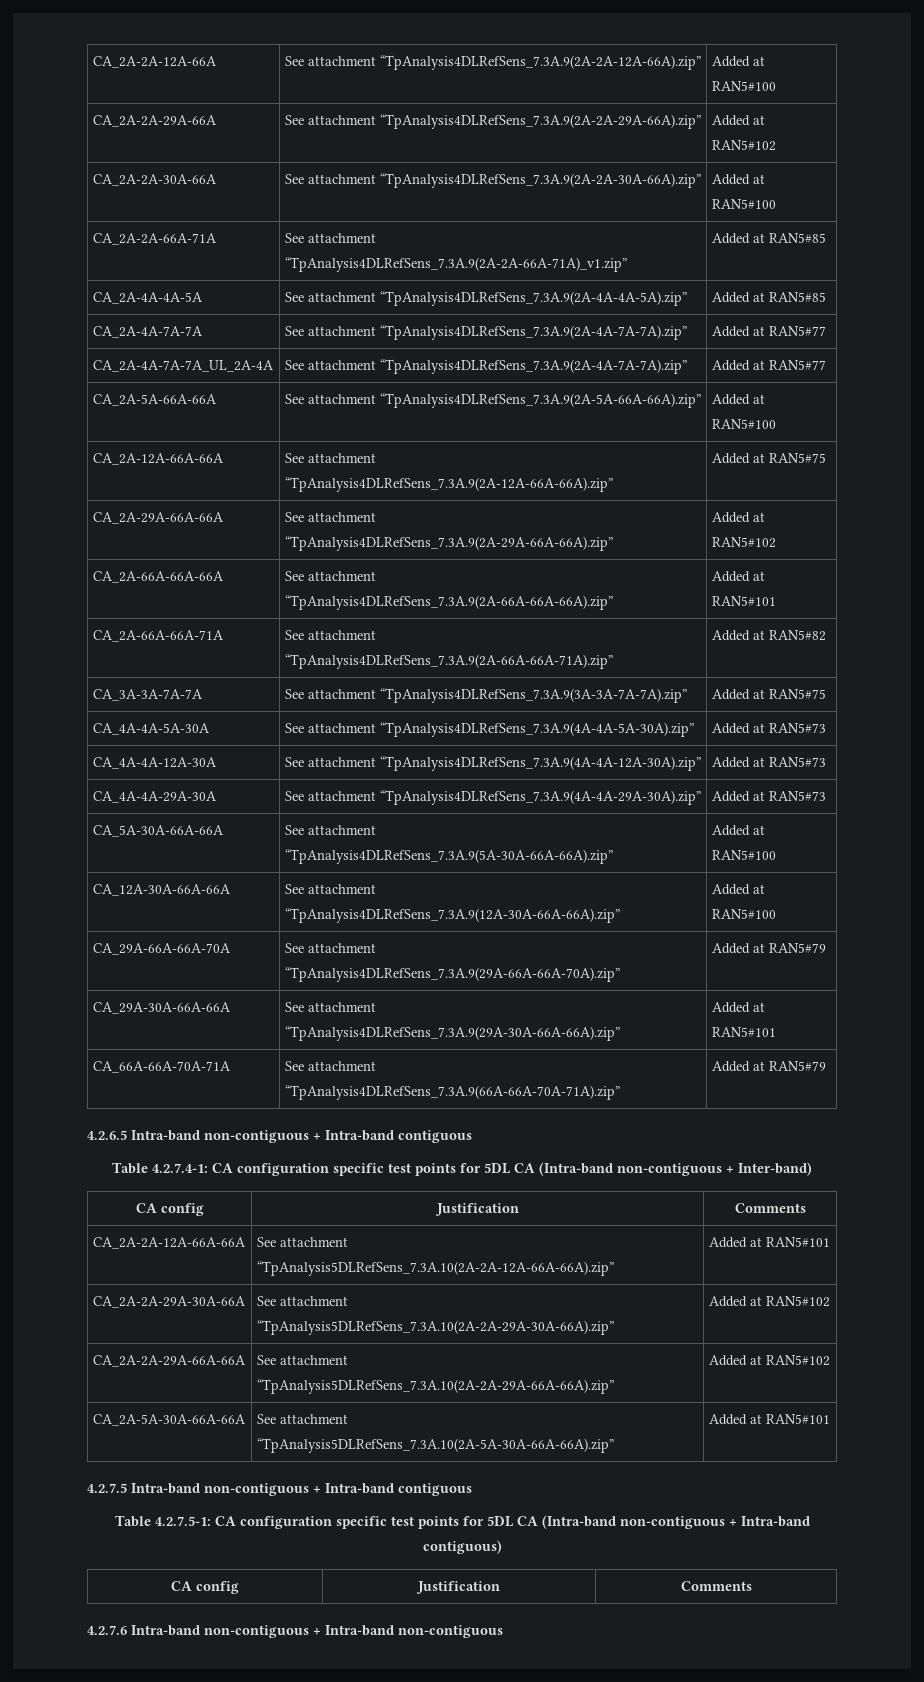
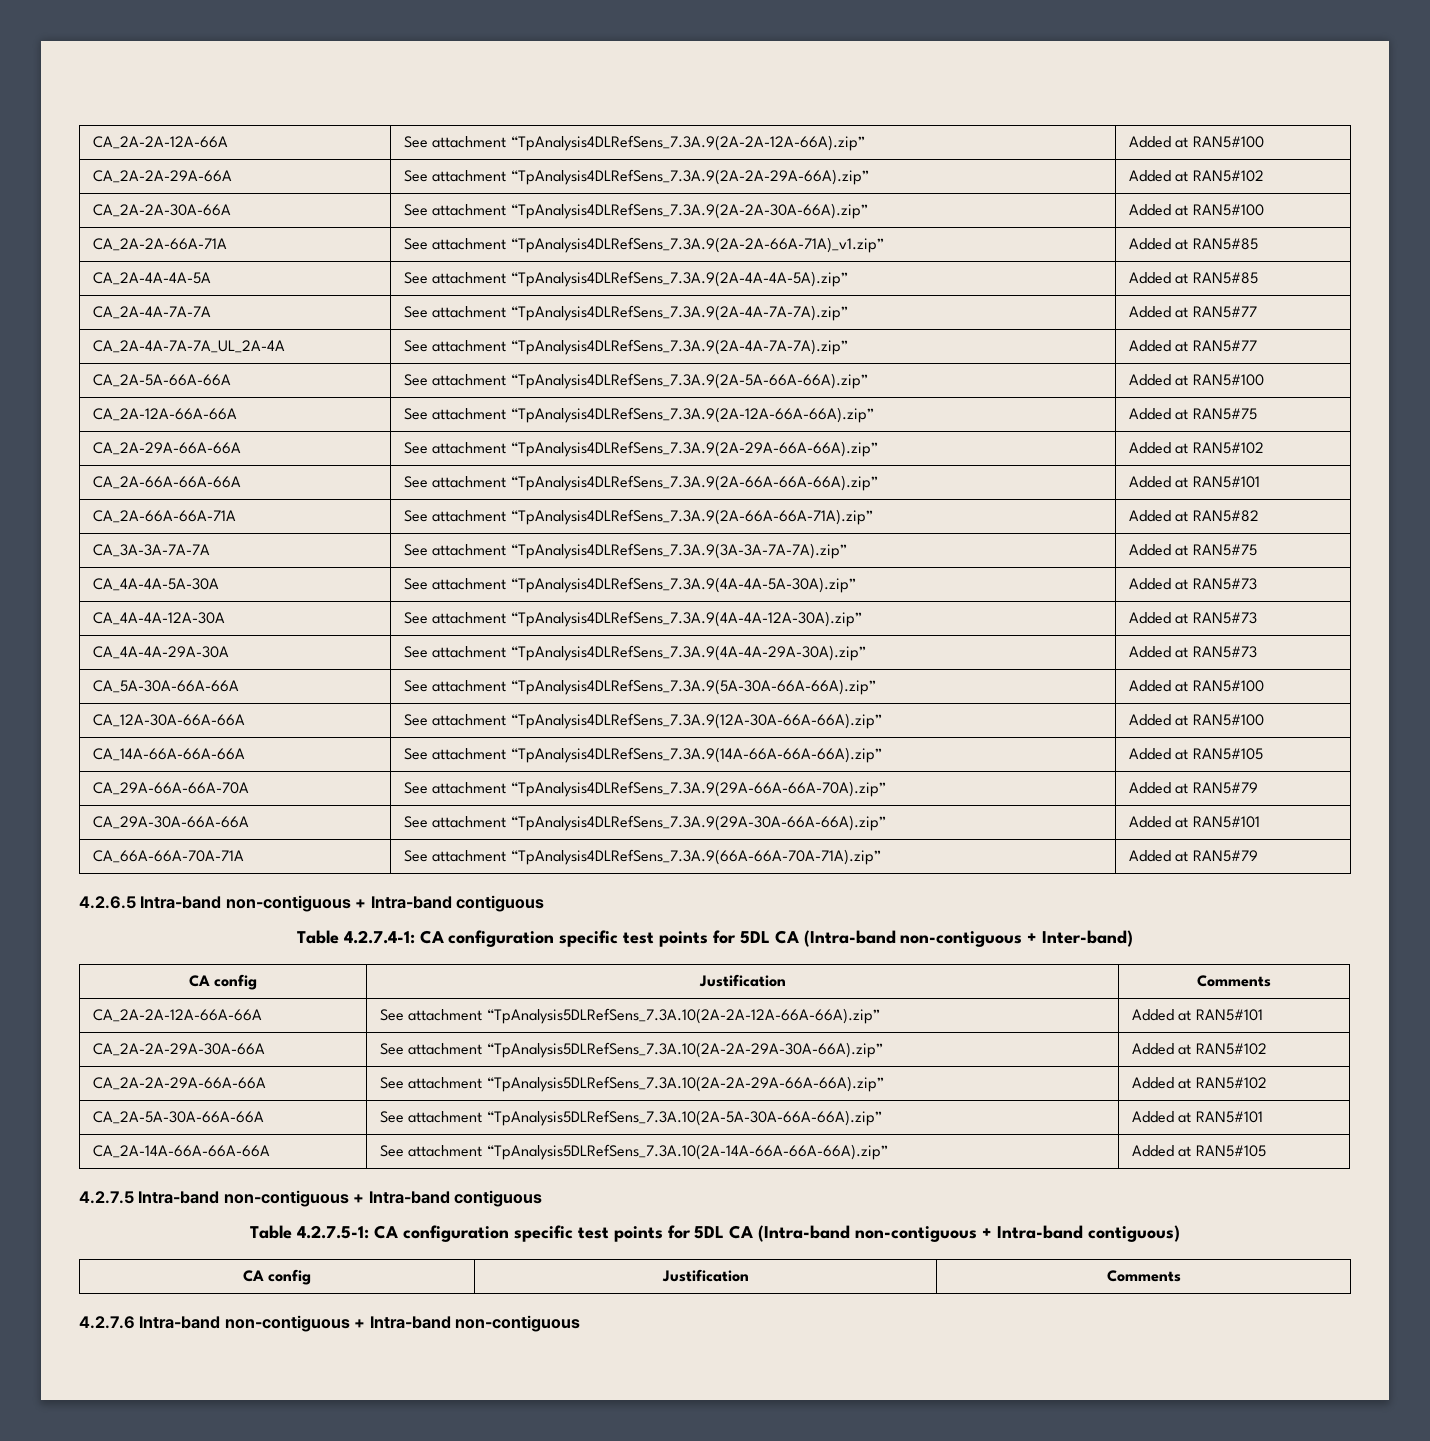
(776, 914) none -> [92,748,245,761] [403,747,882,763] [1128,748,1263,760] // CA_14A-66A-66A-66A | See attachment “TpAnalysis4DLRefSens_7.3A.9(14A-66A-66A-66A).zip” | Added at RAN5#105
(830, 1419) none -> [92,1145,270,1158] [379,1144,888,1160] [1131,1145,1266,1157] // CA_2A-14A-66A-66A-66A | See attachment “TpAnalysis5DLRefSens_7.3A.10(2A-14A-66A-66A-66A).zip” | Added at RAN5#105

